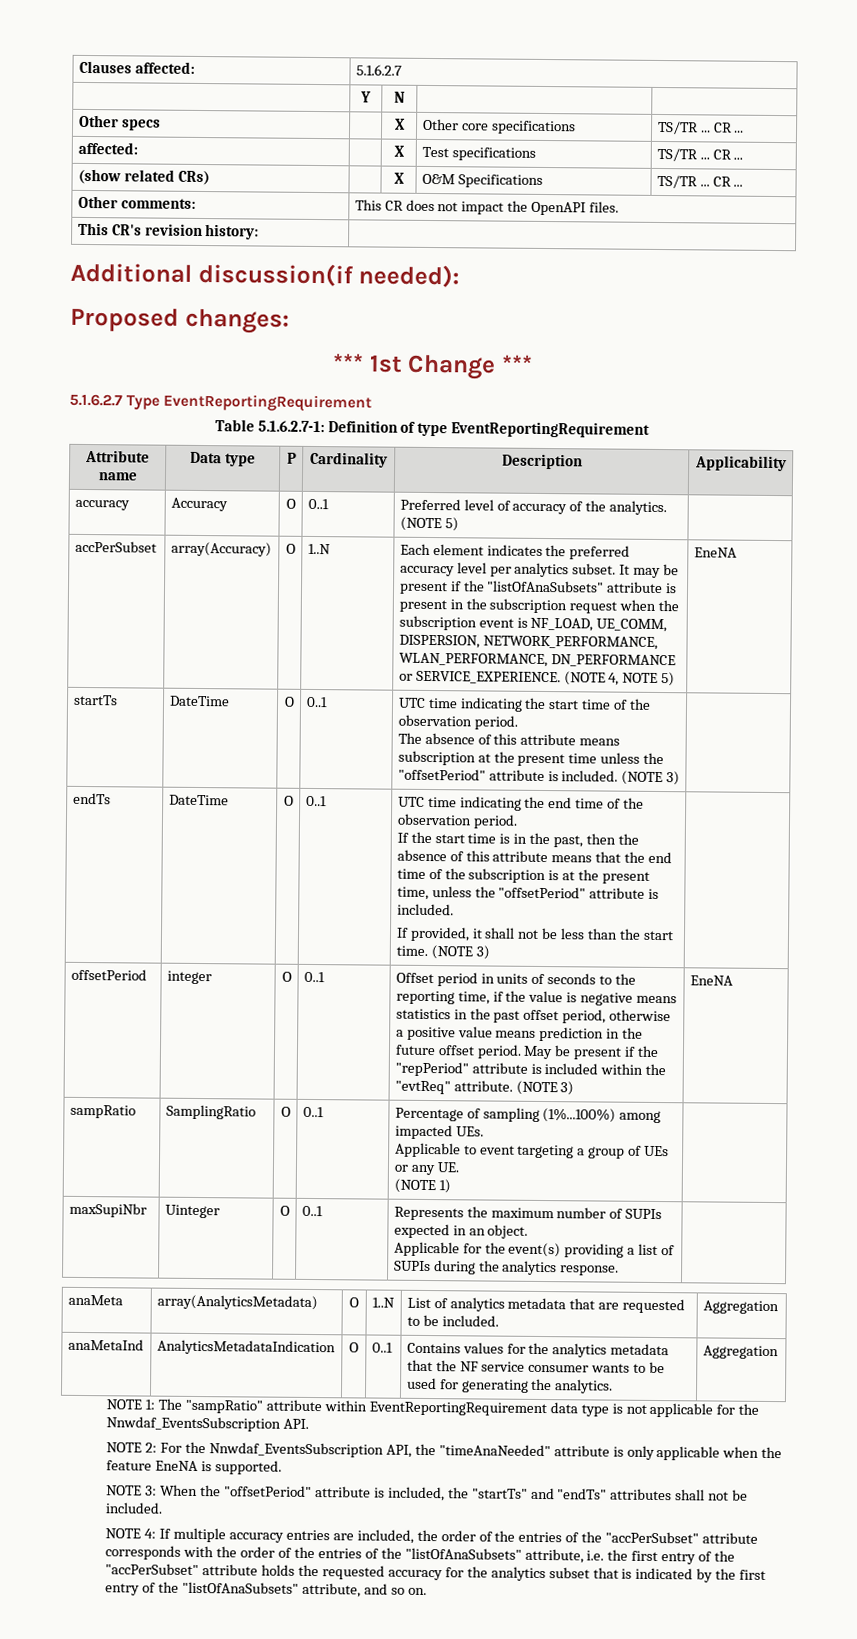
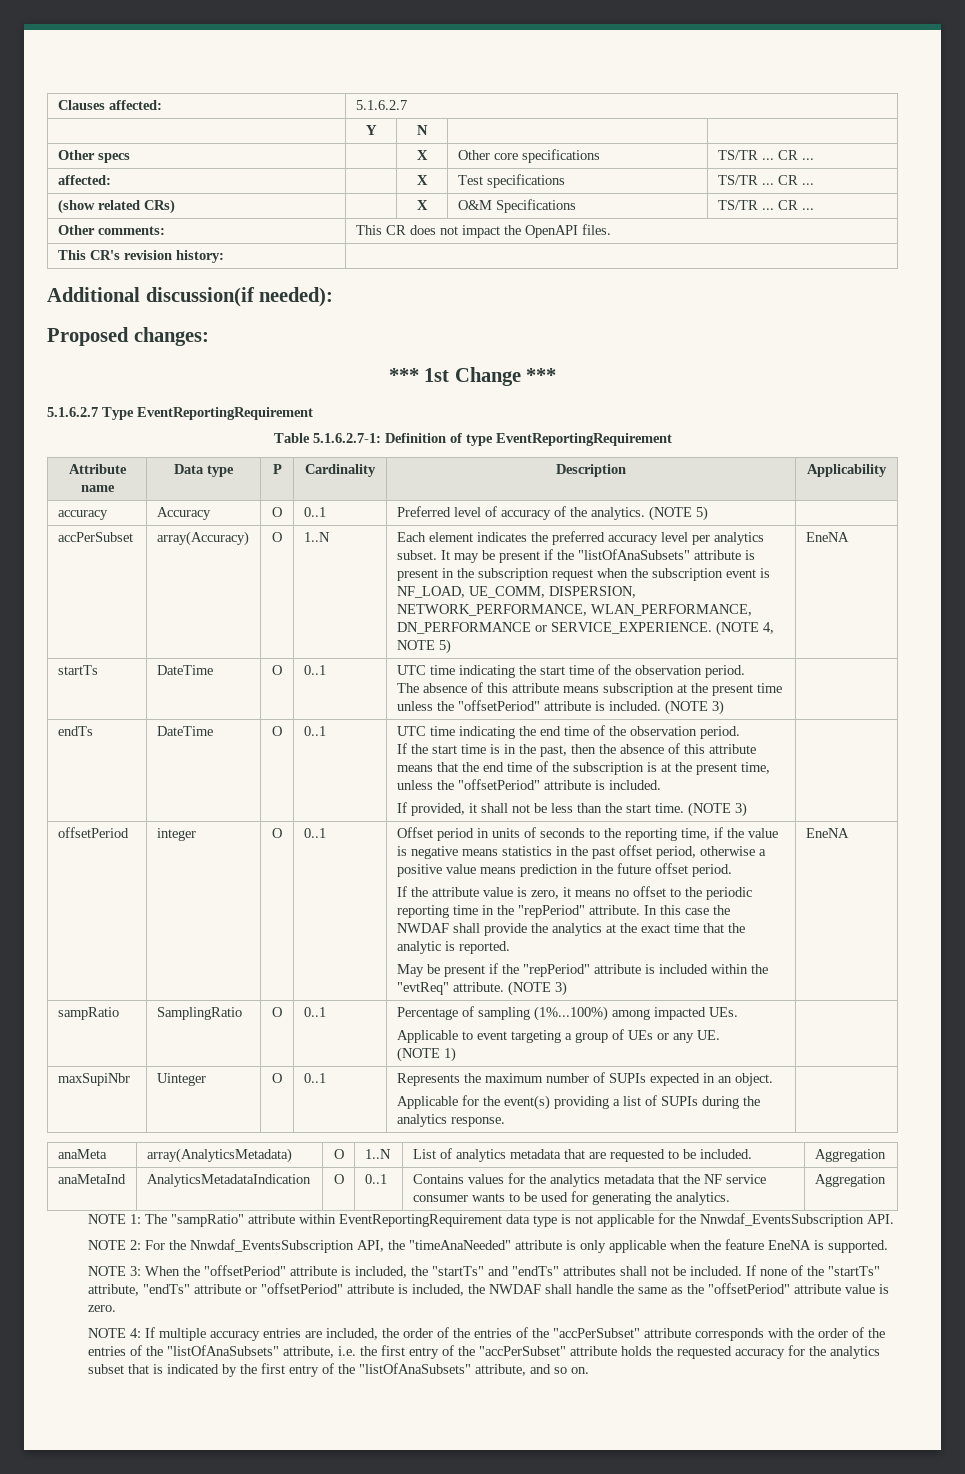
(522, 1051) none -> [396,886,752,900] [396,905,730,918] [396,923,745,936] [396,941,510,954] // If the attribute value is zero, it means no offset to the periodic reporting time in the "repPeriod" attribute. In this case the NWDAF shall provide the analytics at the exact time that the analytic is reported. //
(164, 1508) none -> [746,1265,881,1276] [88,1283,890,1296] [88,1305,117,1312] If none of the "startTs" attribute, "endTs" attribute or "offsetPeriod" attribute is included, the NWDAF shall handle the same as the "offsetPeriod" attribute value is zero.

